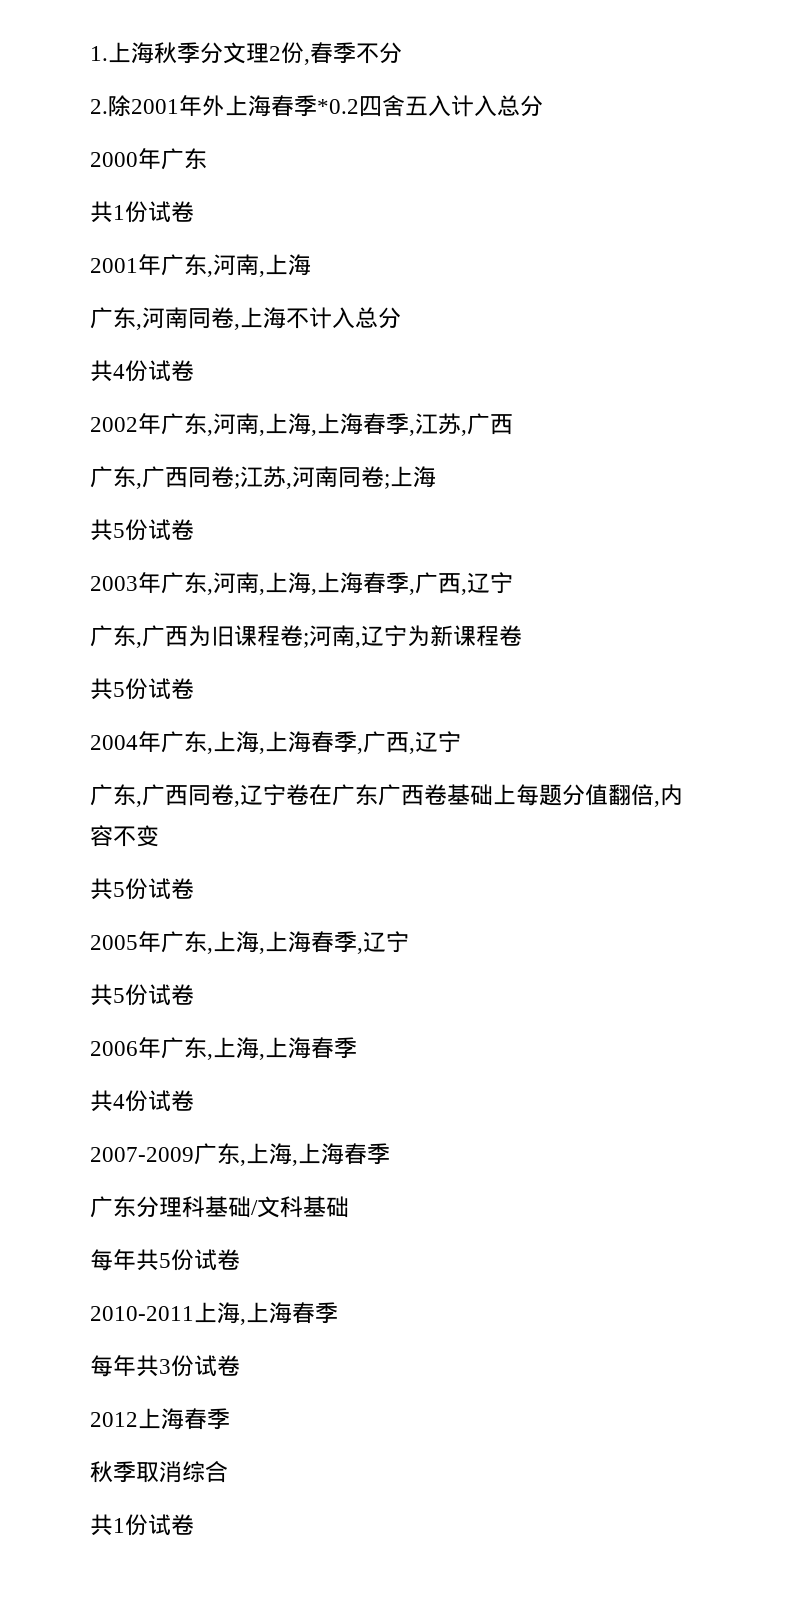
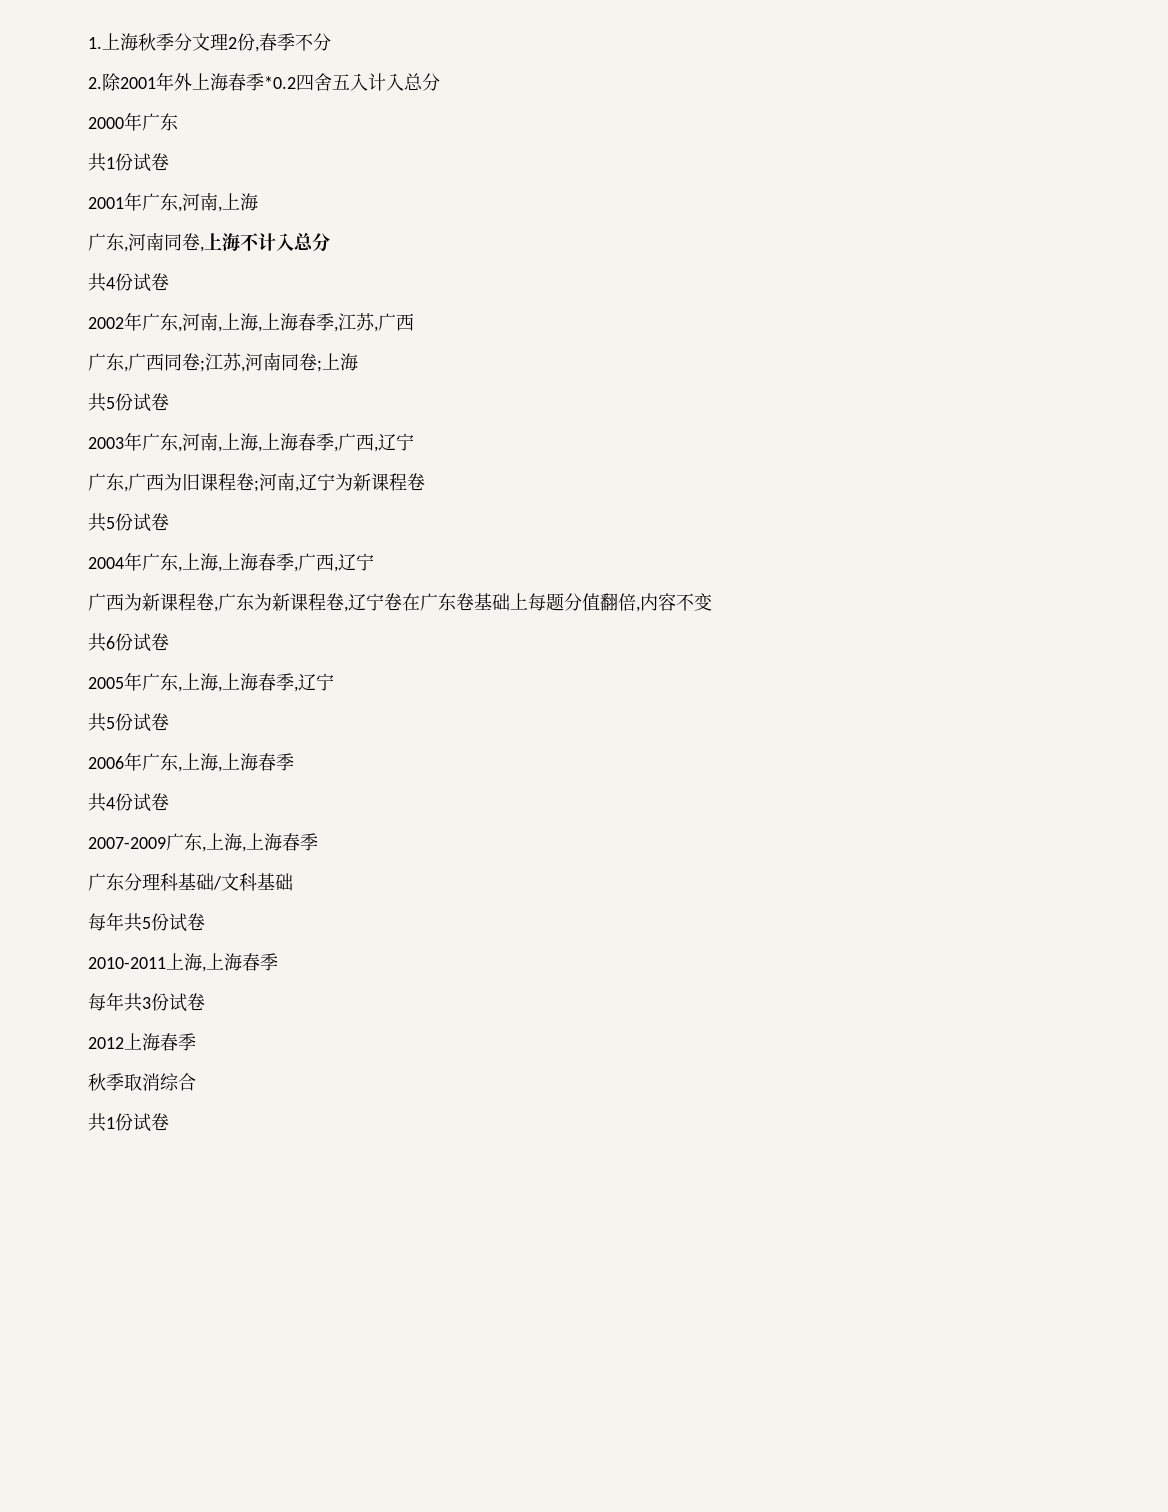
[113,784,211,807] 东,广西同 -> [106,593,326,612] 西为新课程卷,广东为新课程
[378,784,424,806] 广西 -> (456, 602) none
[113,882,125,897] 5 -> [106,636,115,649] 6

